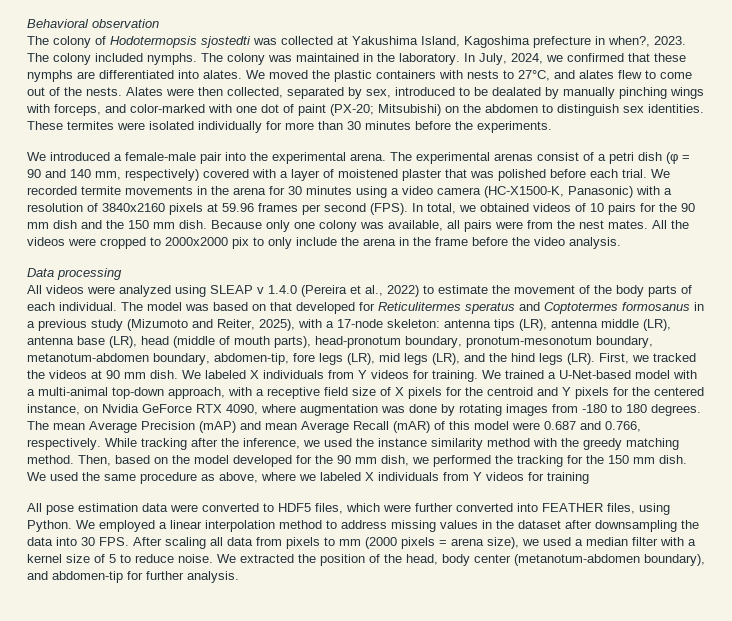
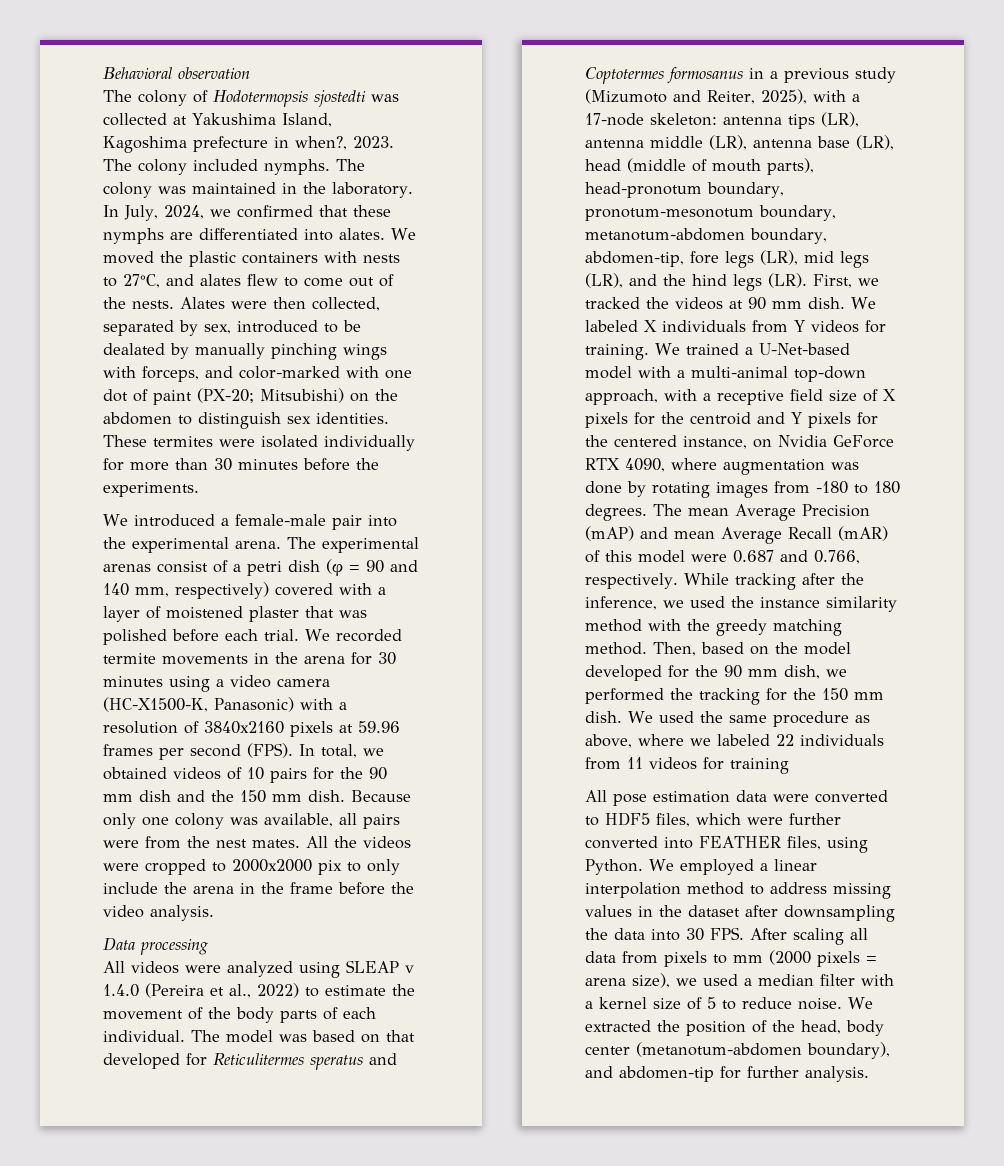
[365,472,482,481] X individuals from Y -> [776,734,884,746] [585,757,643,770] 22 individuals from 11

